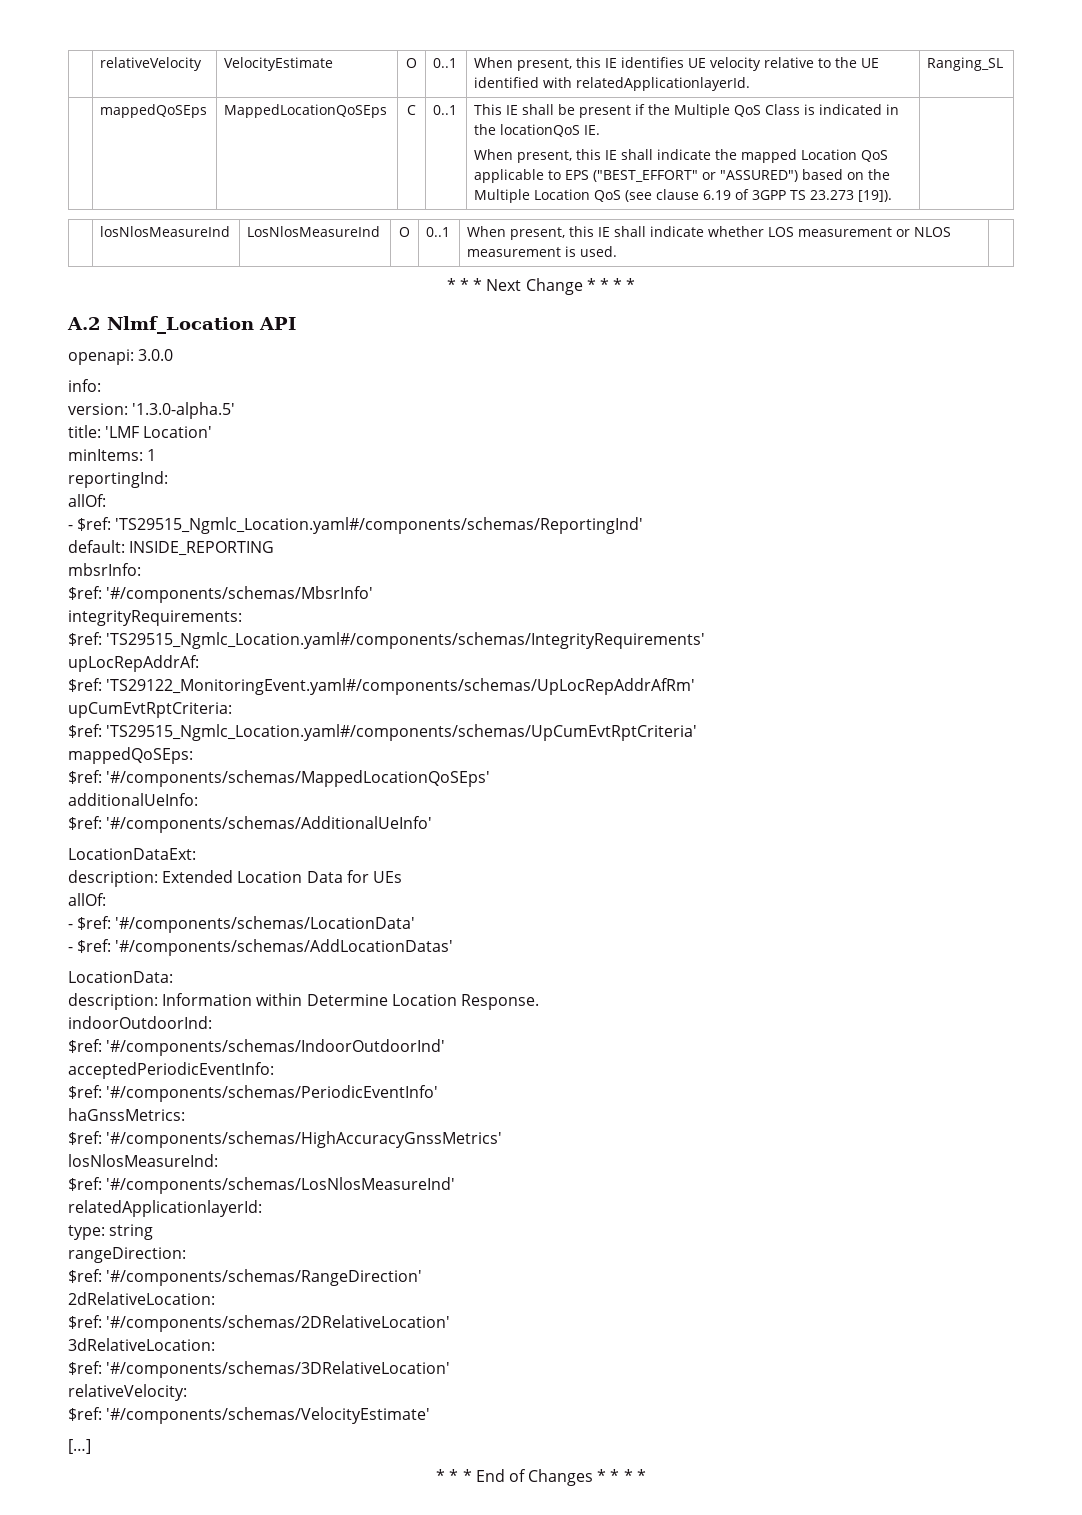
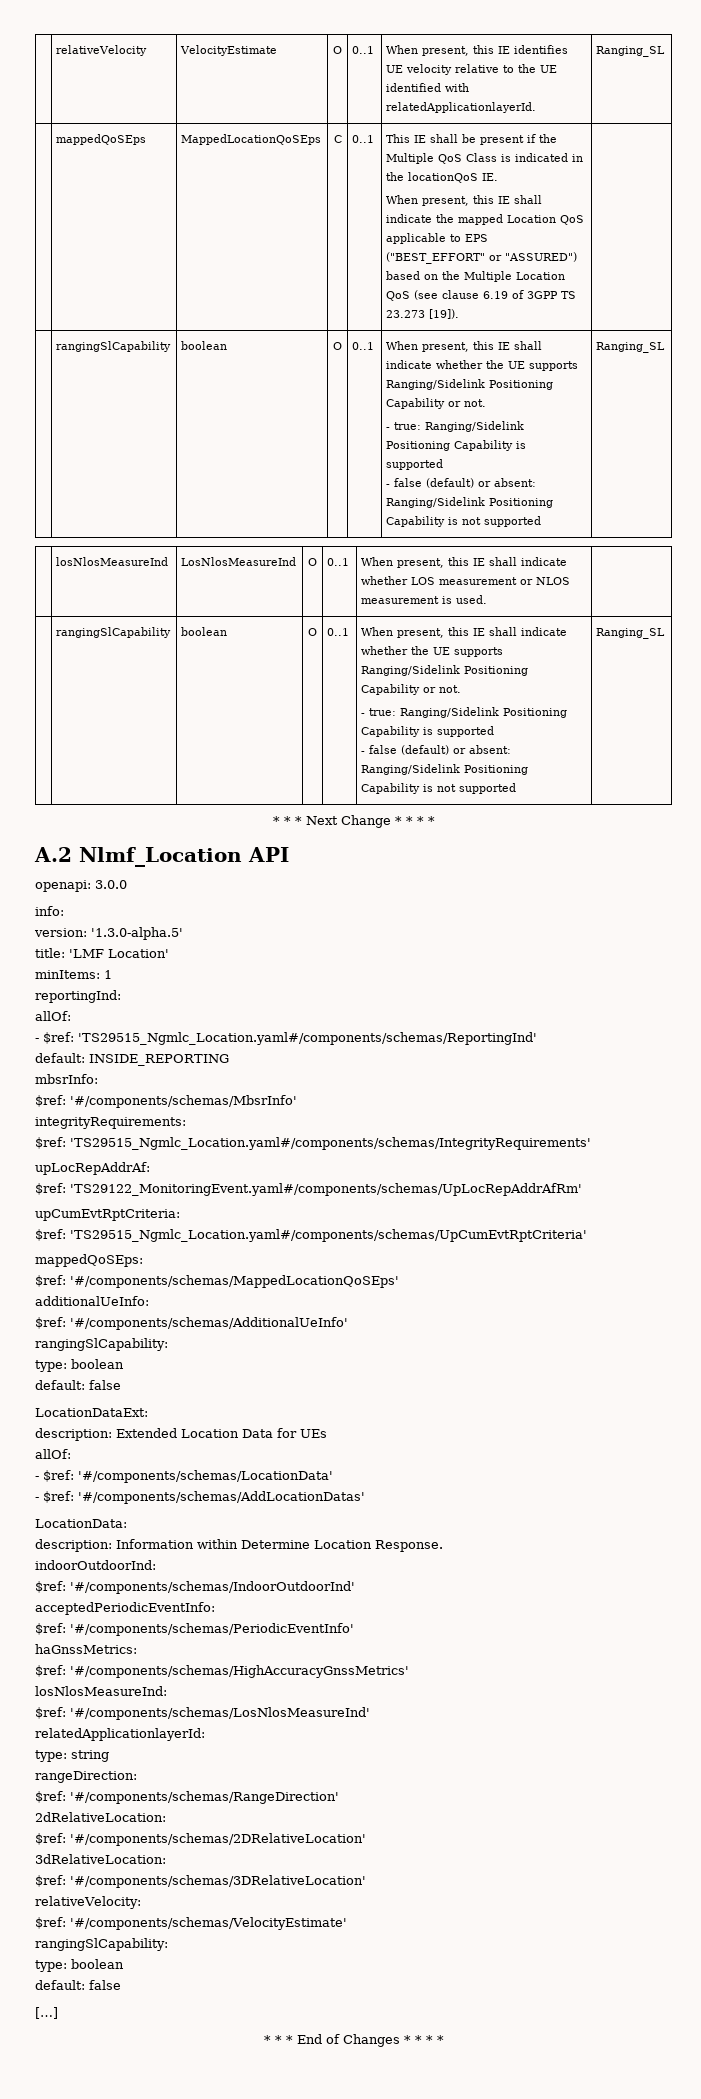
(893, 196) none -> [56,341,172,352] [181,341,228,350] [333,342,342,350] [352,342,375,350] [386,341,543,352] [386,360,579,371] [386,379,554,390] [386,398,487,409] [386,421,525,432] [386,440,527,451] [386,459,444,470] [386,478,537,488] [386,497,554,508] [386,516,542,527] [596,342,666,353] // | rangingSlCapability | boolean | O | 0..1 | When present, this IE shall indicate whether the UE supports Ranging/Sidelink Positioning Capability or not. // - true: Ranging/Sidelink Positioning Capability is supported // - false (default) or absent: Ranging/Sidelink Positioning Capability is not supported | Ranging_SL
(618, 251) none -> [56,627,172,638] [181,627,228,636] [308,628,317,636] [327,628,350,636] [361,627,568,638] [361,646,504,657] [361,665,529,676] [361,684,462,695] [361,707,568,718] [361,726,495,737] [361,745,512,755] [361,764,529,775] [361,783,517,794] [596,628,666,639] // | rangingSlCapability | boolean | O | 0..1 | When present, this IE shall indicate whether the UE supports Ranging/Sidelink Positioning Capability or not. // - true: Ranging/Sidelink Positioning Capability is supported // - false (default) or absent: Ranging/Sidelink Positioning Capability is not supported | Ranging_SL
(433, 824) none -> [35,1338,168,1351] [35,1359,124,1372] [35,1380,121,1390] // rangingSlCapability: // type: boolean // default: false
(431, 1415) none -> [35,1938,168,1951] [35,1959,124,1972] [35,1980,121,1990] // rangingSlCapability: // type: boolean // default: false

